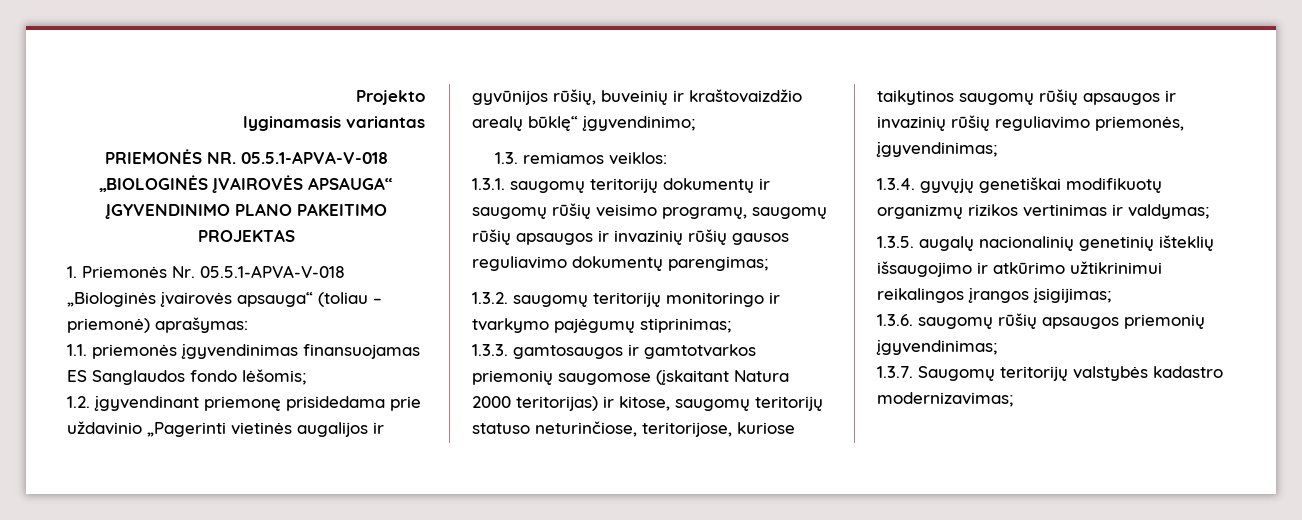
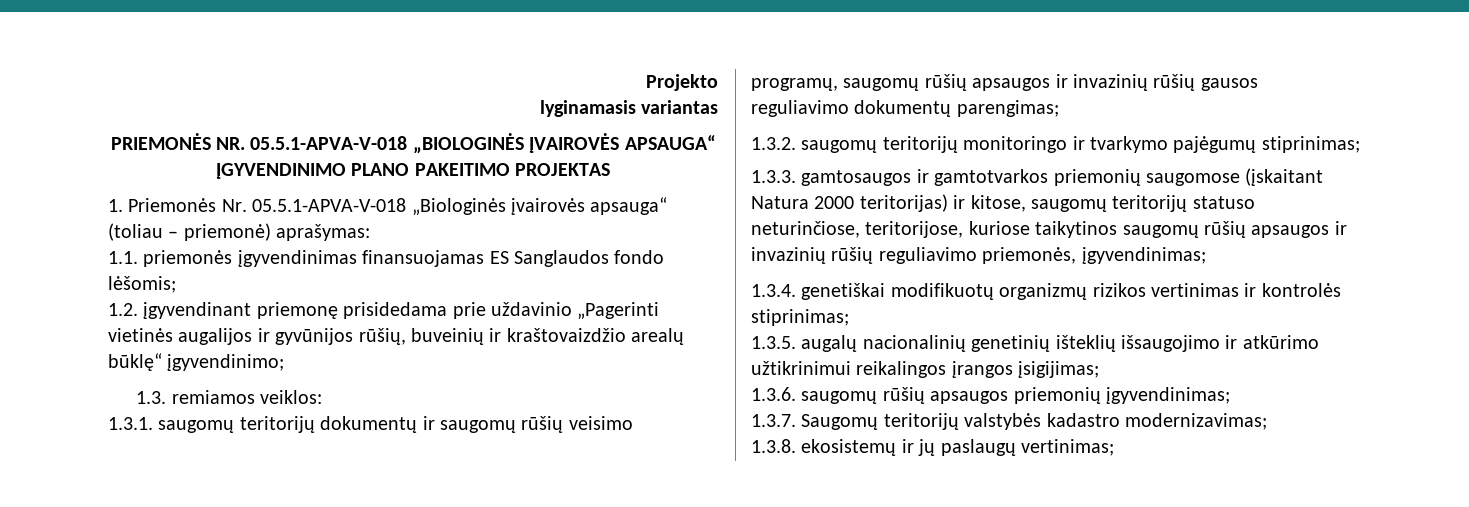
[920,178,974,193] gyvųjų -> (796, 290) none
[1128,204,1209,219] valdymas; -> [1261,283,1341,297] [751,309,849,326] kontrolės stiprinimas;
(1013, 399) none -> [751,439,1114,456] // 1.3.8. ekosistemų ir jų paslaugų vertinimas;

